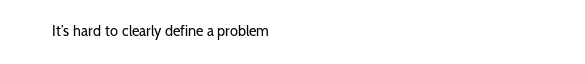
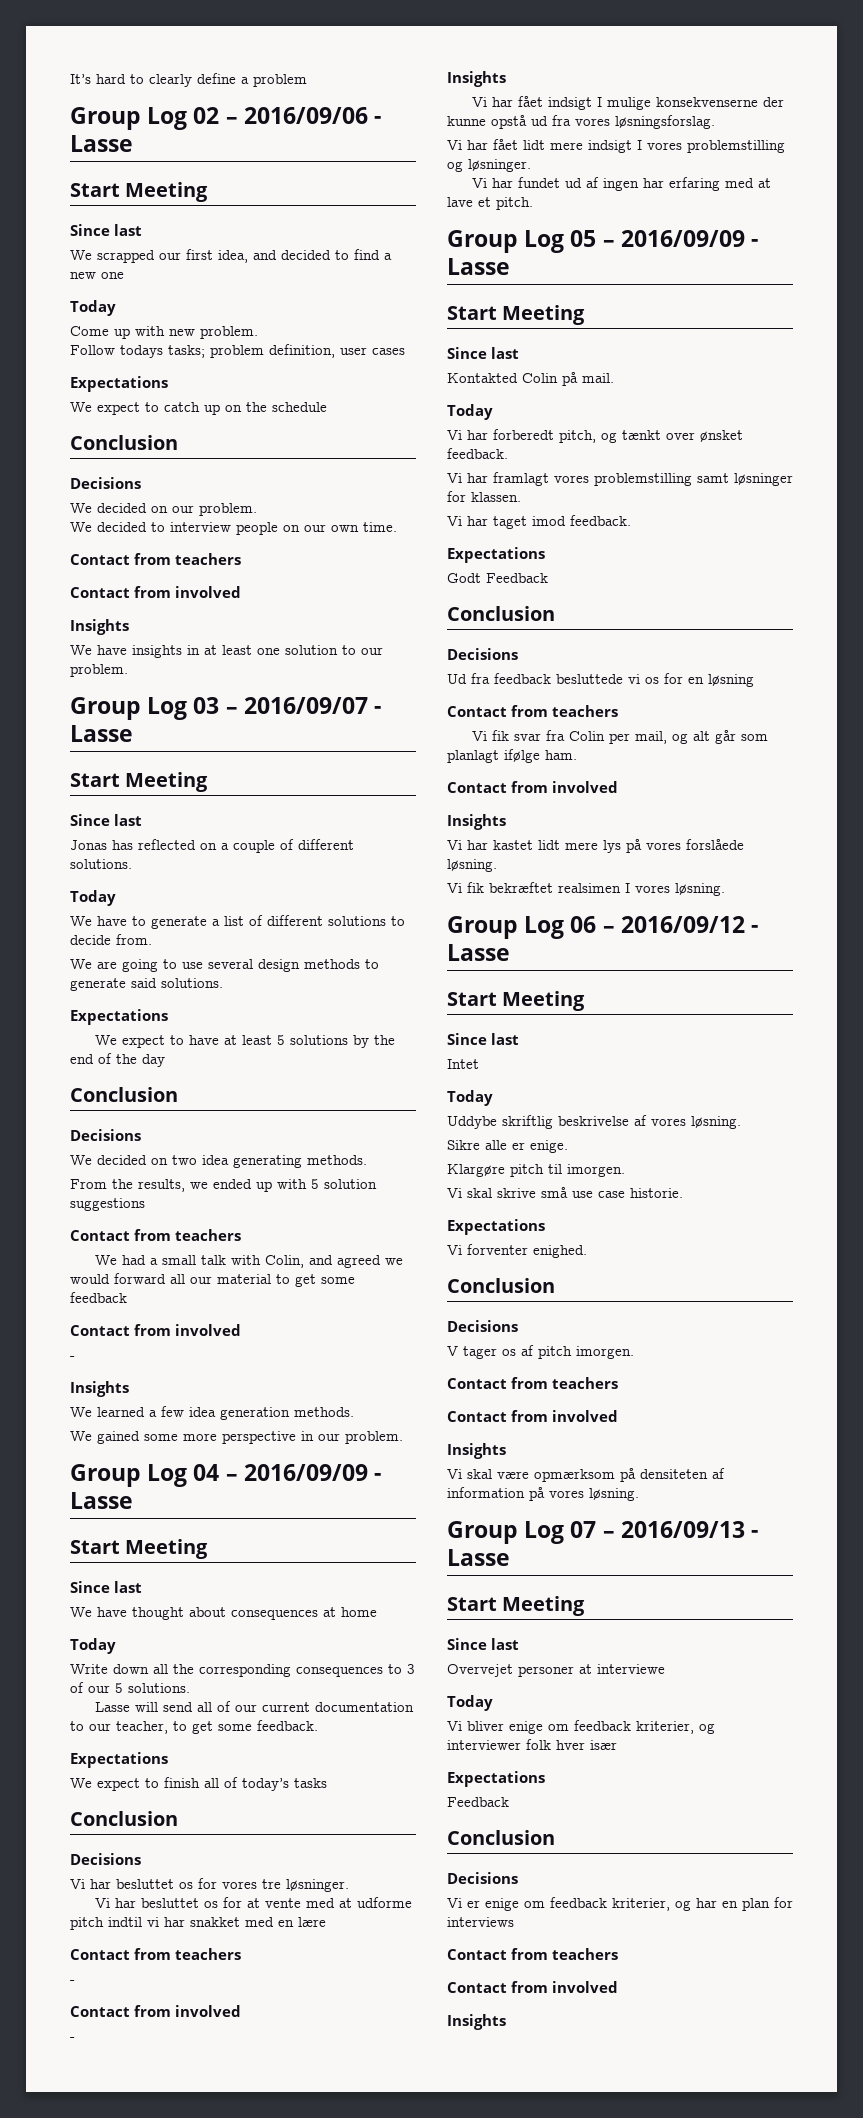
(270, 32) none -> [70,107,382,130] [70,135,133,152] [70,182,209,202] [70,224,142,236] [70,249,392,263] [70,272,124,279] [70,300,116,316] [70,326,258,339] [70,344,405,358] [70,376,168,392] [70,402,327,415] [70,435,178,450] [70,477,141,489] [70,503,257,516] [70,522,397,535] [70,553,241,565] [70,586,241,598] [70,619,129,635] [70,645,383,658] [70,664,128,677] [70,697,382,720] [70,725,133,742] [70,772,209,792] [70,814,142,826] [70,839,354,853] [70,859,132,869] [70,890,116,906] [70,915,405,929] [70,934,152,945] [70,959,379,972] [70,978,223,991] [70,1009,168,1025] [94,1035,395,1048] [70,1053,165,1067] [70,1087,178,1102] [70,1129,141,1141] [70,1155,367,1168] [70,1179,377,1192] [70,1198,145,1211] [70,1229,241,1241] [94,1255,403,1268] [70,1273,355,1287] [70,1292,127,1303] [70,1324,241,1336] [70,1356,75,1360] [70,1381,129,1397] [70,1406,354,1420] [70,1431,403,1444] [70,1464,382,1487] [70,1492,133,1509] [70,1539,209,1559] [70,1581,142,1593] [70,1607,377,1620] [70,1638,116,1654] [70,1664,415,1677] [70,1682,190,1693] [94,1701,414,1712] [70,1720,318,1734] [70,1752,168,1768] [70,1777,327,1791] [70,1811,178,1826] [70,1853,141,1865] [70,1878,349,1892] [94,1897,412,1908] [70,1917,326,1930] [70,1948,241,1960] [70,1980,75,1984] [70,2005,241,2017] [70,2037,75,2041] [447,71,506,87] [471,96,784,110] [447,115,715,129] [447,139,785,153] [447,159,531,172] [471,177,771,191] [447,197,533,210] [447,230,759,253] [447,258,510,275] [447,305,586,325] [447,347,519,359] [447,372,614,386] [447,404,493,420] [447,429,743,443] [447,448,508,459] [447,472,793,486] [447,491,521,502] [447,515,631,529] [447,547,545,563] [447,573,548,583] [447,606,555,621] [447,648,518,660] [447,673,754,687] [447,705,618,717] [471,730,768,744] [447,749,577,763] [447,781,618,793] [447,814,506,830] [447,839,744,853] [447,859,497,872] [447,882,725,896] [447,916,759,939] [447,944,510,961] [447,991,586,1011] [447,1033,519,1045] [447,1059,479,1069] [447,1090,493,1106] [447,1115,741,1129] [447,1140,568,1153] [447,1164,625,1177] [447,1187,683,1198] [447,1219,545,1235] [447,1244,587,1258] [447,1278,555,1293] [447,1320,518,1332] [447,1345,634,1359] [447,1377,618,1389] [447,1410,618,1422] [447,1443,506,1459] [447,1468,725,1482] [447,1487,639,1501] [447,1521,759,1544] [447,1549,510,1566] [447,1596,586,1616] [447,1638,519,1650] [447,1664,665,1677] [447,1695,493,1711] [447,1720,715,1734] [447,1739,617,1751] [447,1771,545,1787] [447,1797,509,1807] [447,1830,555,1845] [447,1872,518,1884] [447,1897,793,1911] [447,1917,514,1927] [447,1948,618,1960] [447,1981,618,1993] [447,2014,506,2030] // Group Log 02 – 2016/09/06 - Lasse // Start Meeting // Since last // We scrapped our first idea, and decided to find a new one // Today // Come up with new problem. // Follow todays tasks; problem definition, user cases // Expectations // We expect to catch up on the schedule // Conclusion // Decisions // We decided on our problem. // We decided to interview people on our own time. // Contact from teachers // Contact from involved // Insights // We have insights in at least one solution to our problem. // Group Log 03 – 2016/09/07 - Lasse // Start Meeting // Since last // Jonas has reflected on a couple of different solutions. // Today // We have to generate a list of different solutions to decide from. // We are going to use several design methods to generate said solutions. // Expectations // We expect to have at least 5 solutions by the end of the day // Conclusion // Decisions // We decided on two idea generating methods. // From the results, we ended up with 5 solution suggestions // Contact from teachers // We had a small talk with Colin, and agreed we would forward all our material to get some feedback // Contact from involved // - // Insights // We learned a few idea generation methods. // We gained some more perspective in our problem. // Group Log 04 – 2016/09/09 - Lasse // Start Meeting // Since last // We have thought about consequences at home // Today // Write down all the corresponding consequences to 3 of our 5 solutions. // Lasse will send all of our current documentation to our teacher, to get some feedback. // Expectations // We expect to finish all of today’s tasks // Conclusion // Decisions // Vi har besluttet os for vores tre løsninger. // Vi har besluttet os for at vente med at udforme pitch indtil vi har snakket med en lære // Contact from teachers // - // Contact from involved // - // Insights // Vi har fået indsigt I mulige konsekvenserne der kunne opstå ud fra vores løsningsforslag. // Vi har fået lidt mere indsigt I vores problemstilling og løsninger. // Vi har fundet ud af ingen har erfaring med at lave et pitch. // Group Log 05 – 2016/09/09 - Lasse // Start Meeting // Since last // Kontakted Colin på mail. // Today // Vi har forberedt pitch, og tænkt over ønsket feedback. // Vi har framlagt vores problemstilling samt løsninger for klassen. // Vi har taget imod feedback. // Expectations // Godt Feedback // Conclusion // Decisions // Ud fra feedback besluttede vi os for en løsning // Contact from teachers // Vi fik svar fra Colin per mail, og alt går som planlagt ifølge ham. // Contact from involved // Insights // Vi har kastet lidt mere lys på vores forslåede løsning. // Vi fik bekræftet realsimen I vores løsning. // Group Log 06 – 2016/09/12 - Lasse // Start Meeting // Since last // Intet // Today // Uddybe skriftlig beskrivelse af vores løsning. // Sikre alle er enige. // Klargøre pitch til imorgen. // Vi skal skrive små use case historie. // Expectations // Vi forventer enighed. // Conclusion // Decisions // V tager os af pitch imorgen. // Contact from teachers // Contact from involved // Insights // Vi skal være opmærksom på densiteten af information på vores løsning. // Group Log 07 – 2016/09/13 - Lasse // Start Meeting // Since last // Overvejet personer at interviewe // Today // Vi bliver enige om feedback kriterier, og interviewer folk hver især // Expectations // Feedback // Conclusion // Decisions // Vi er enige om feedback kriterier, og har en plan for interviews // Contact from teachers // Contact from involved // Insights

